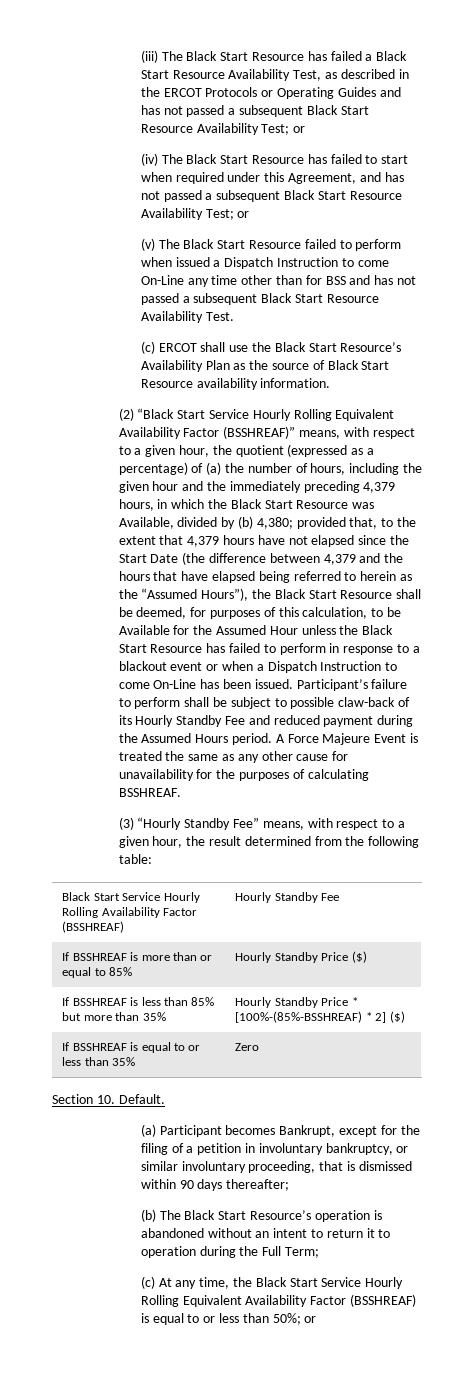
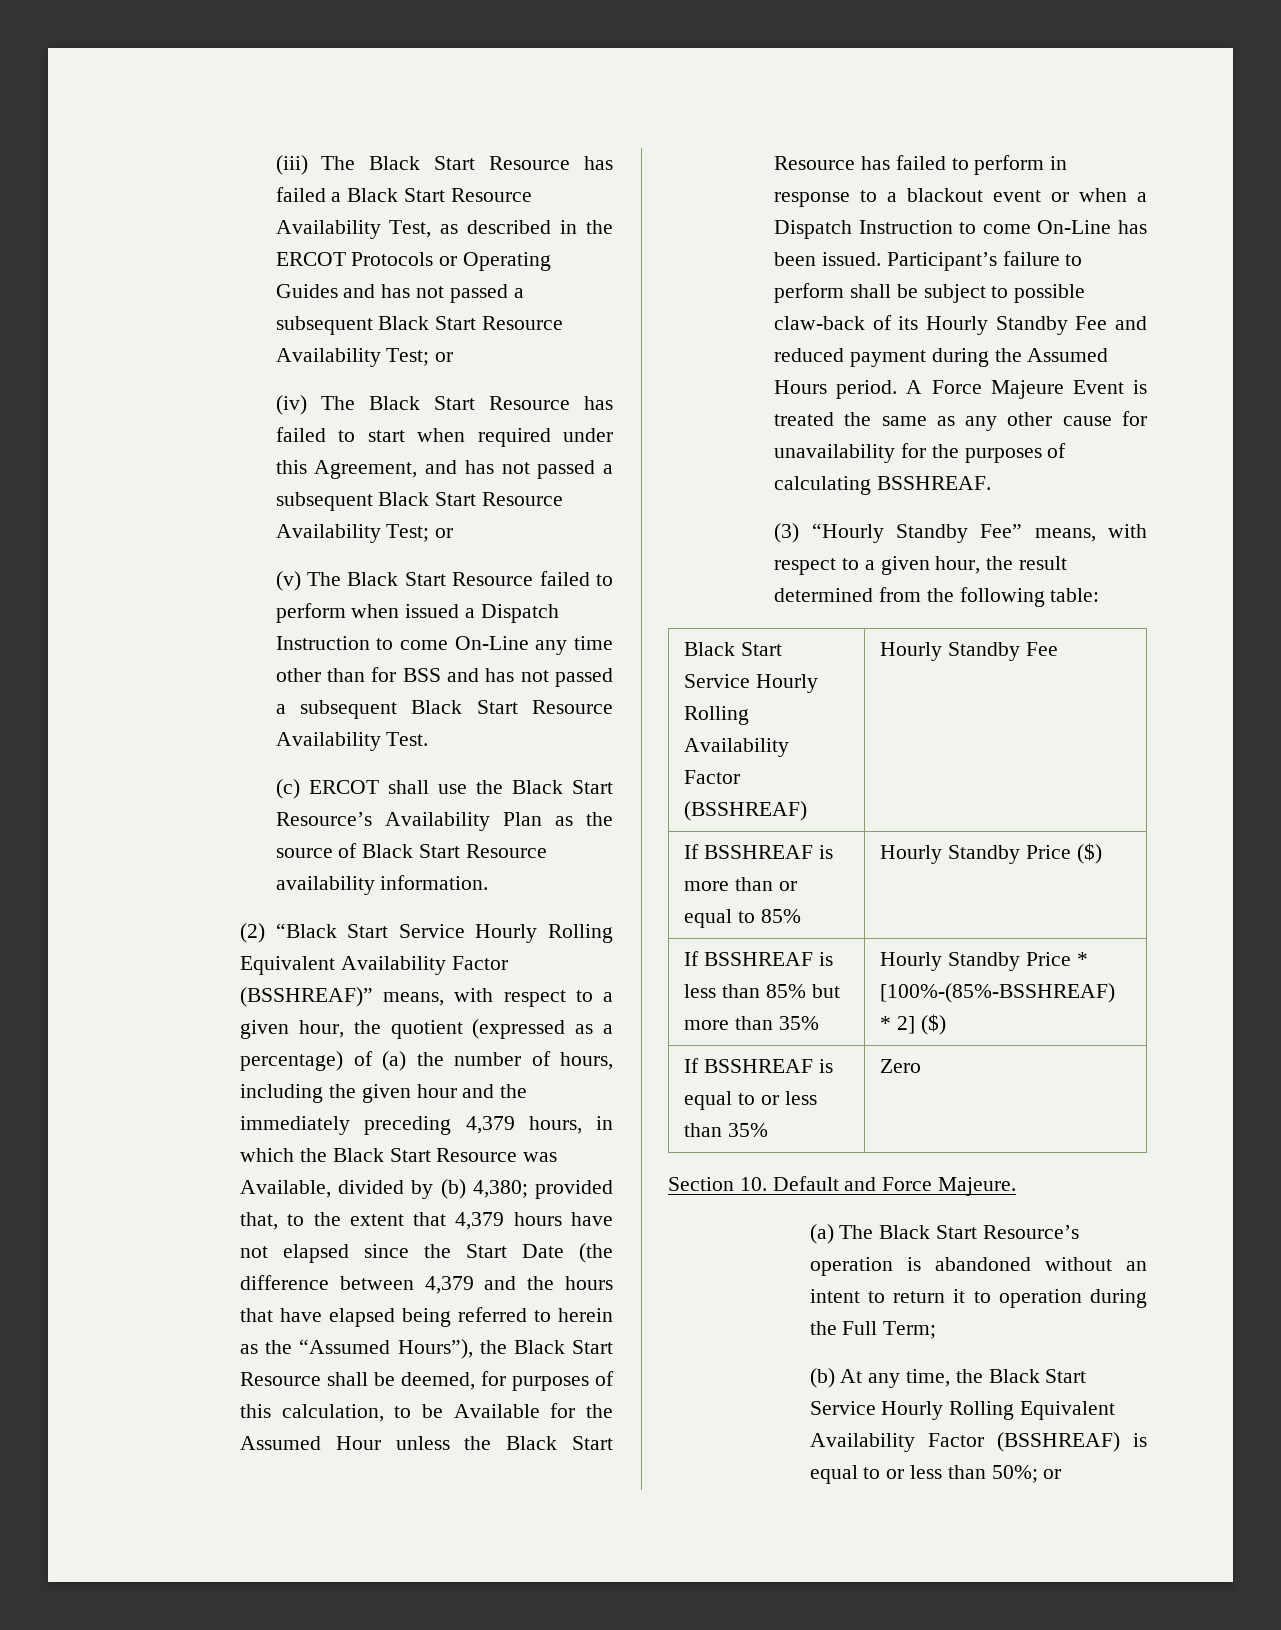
[118,1094,165,1104] [140,1124,420,1137] [140,1143,409,1155] [140,1161,412,1173] [140,1179,290,1191] [140,1209,156,1222] Default. // (a) Participant becomes Bankrupt, except for the filing of a petition in involuntary bankruptcy, or similar involuntary proceeding, that is dismissed within 90 days thereafter; // (b) -> [772,1176,1017,1196] [809,1224,834,1244] Default and Force Majeure. // (a)
[140,1276,155,1289] (c) -> [809,1368,835,1388] (b)

